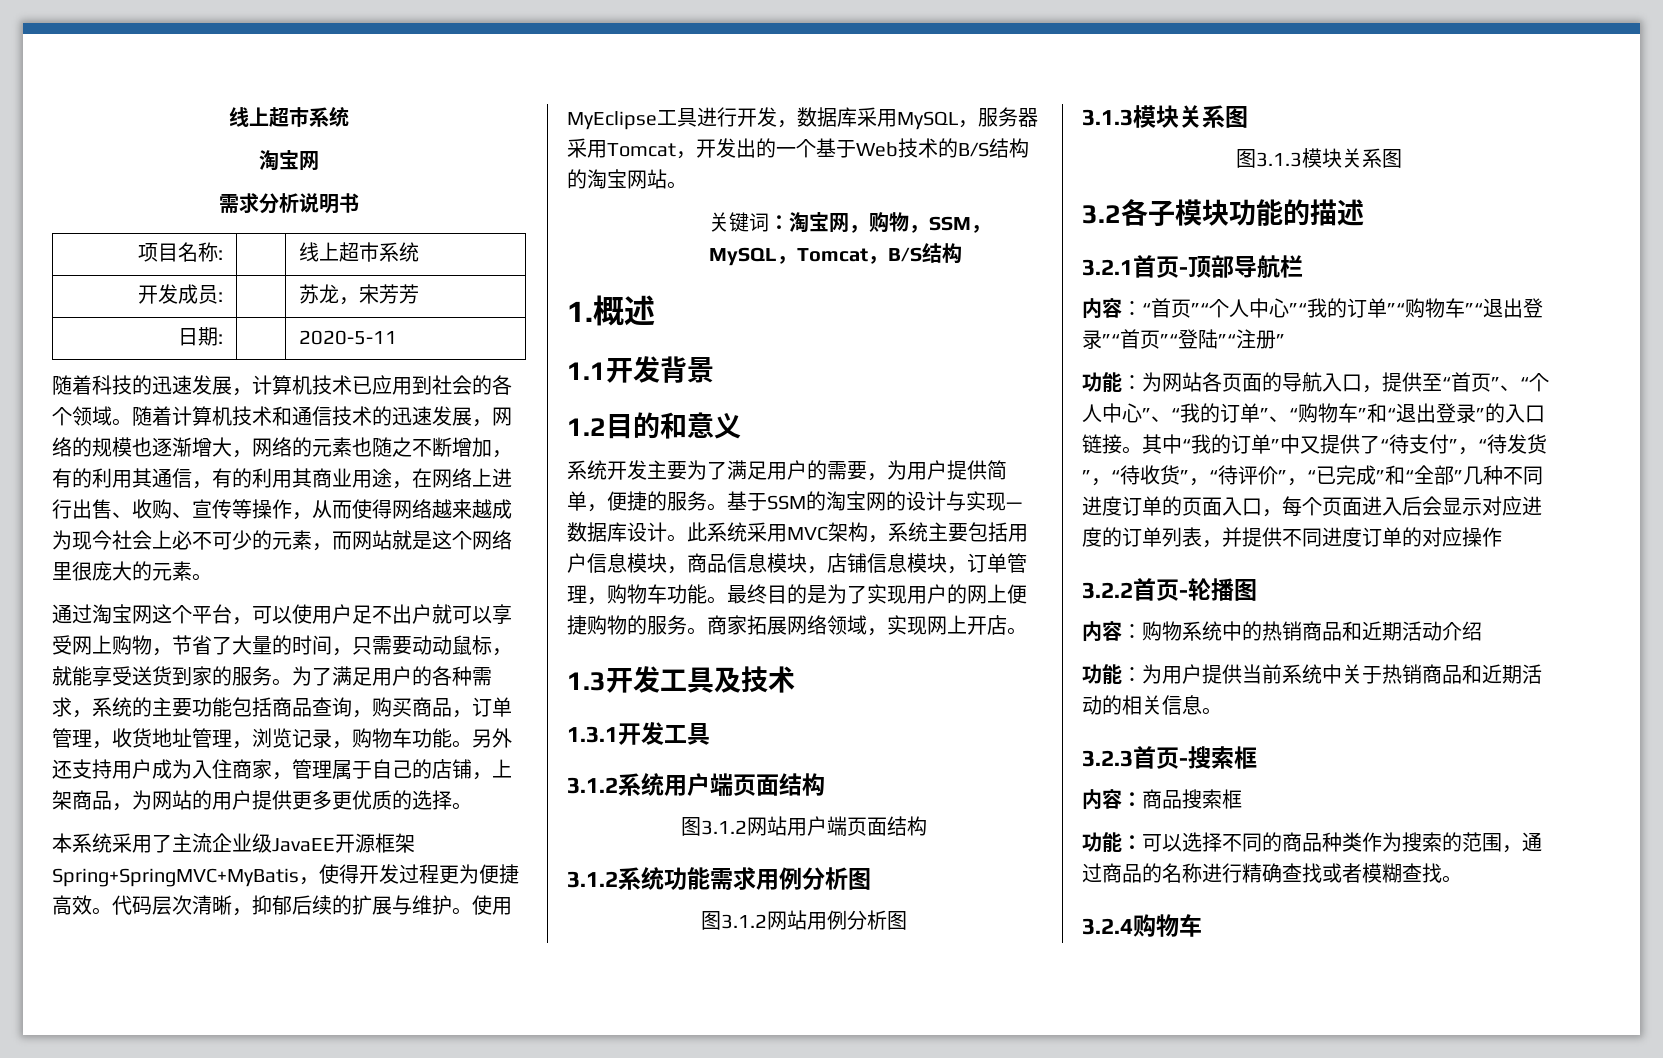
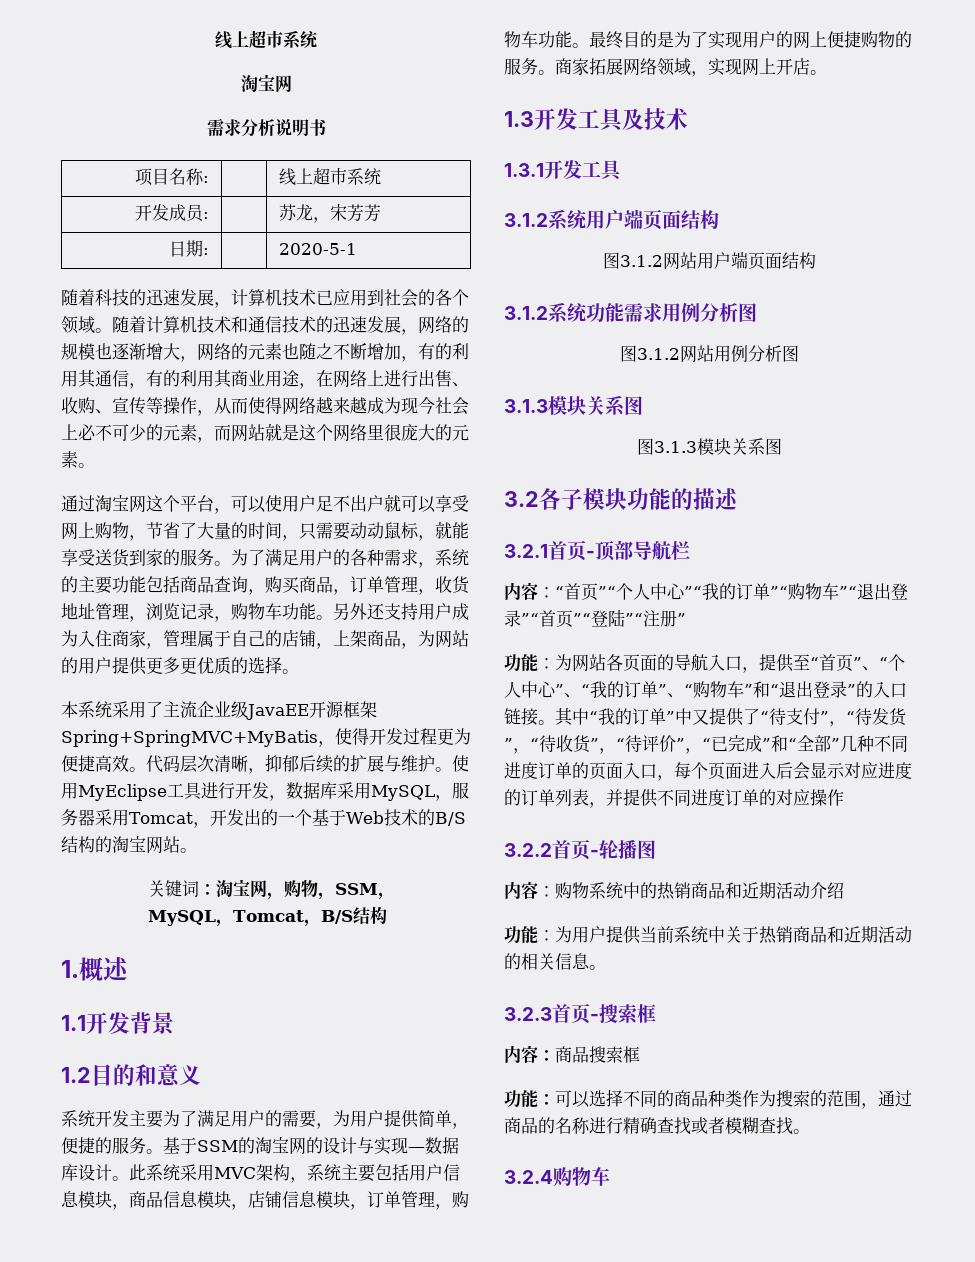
[298,330,397,345] 2020-5-11 -> [279,243,358,255] 2020-5-1

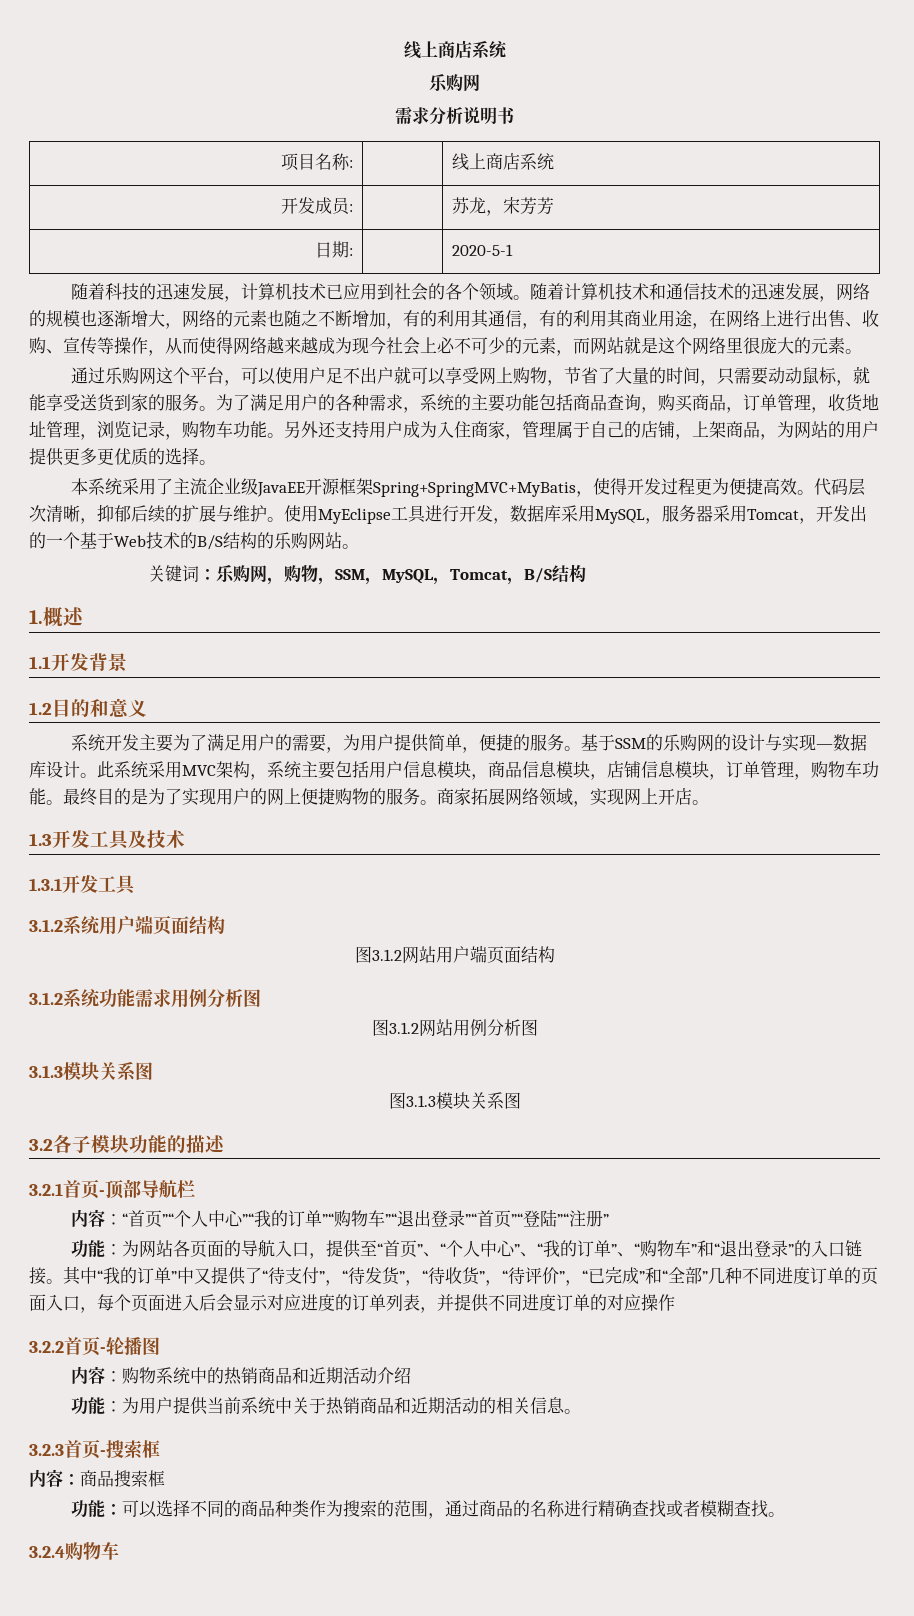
[215,30,318,49] [240,74,275,92] 线上超市系统 // 淘宝 -> [403,40,507,59] [429,74,463,92] 线上商店系统 // 乐购
[313,167,348,185] 超市 -> [485,153,520,170] 商店
[95,495,129,512] 淘宝 -> [105,367,140,384] 乐购
[112,836,146,853] 淘宝 -> [274,532,308,549] 乐购
[216,879,251,897] 淘宝 -> [215,565,250,583] 乐购
[255,1137,289,1154] 淘宝 -> [663,734,698,751] 乐购

